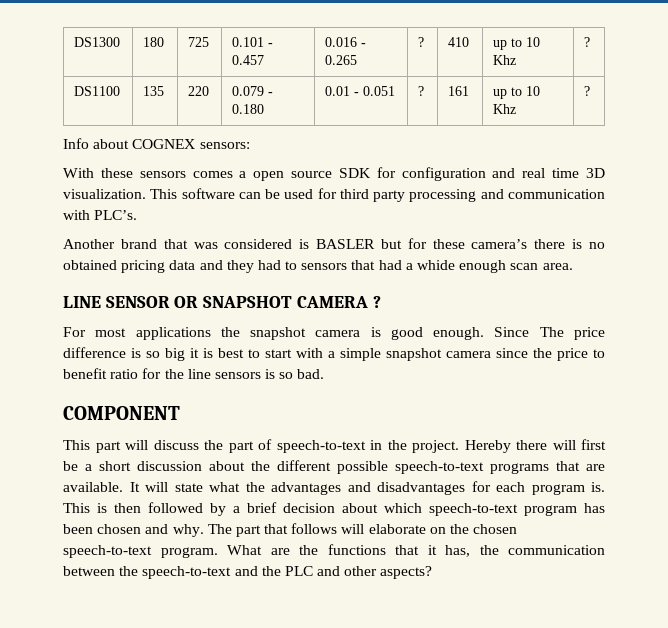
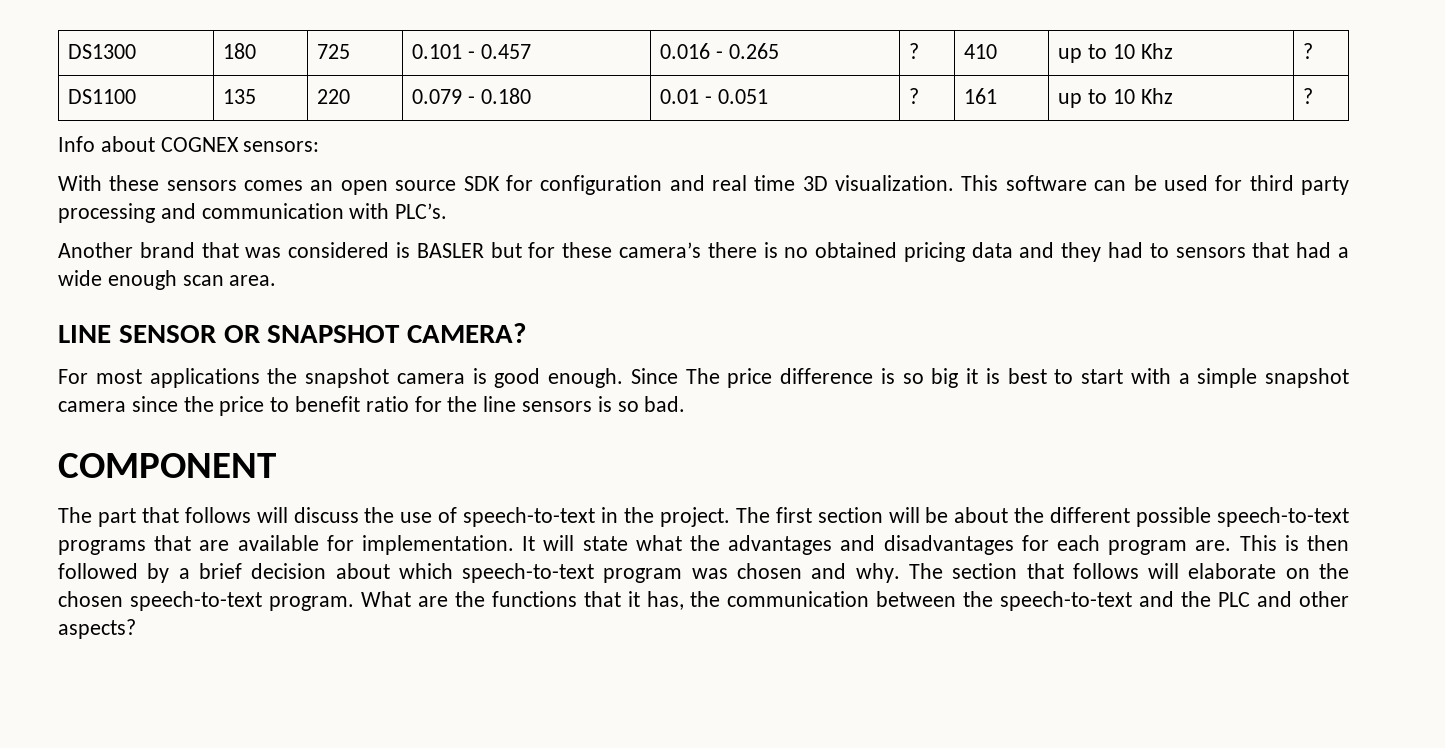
[239,171,247,178] a -> [310,180,334,191] an
[417,260,456,270] whide -> [58,270,102,286] wide
[296,296,381,308] CAMERA ? -> [407,323,527,343] CAMERA?
[63,440,121,453] This part -> [58,507,251,527] The part that follows
[228,441,254,453] part -> [400,512,433,523] use
[464,439,606,453] [63,461,202,471] Hereby there will first be a short discussion -> [735,507,949,523] The first section will be
[63,482,123,492] available. -> [237,535,514,555] available for implementation.
[591,482,605,492] is. -> [1195,540,1232,551] are.
[584,503,605,513] [63,524,93,534] has been -> [691,568,728,579] was
[235,525,261,537] part -> [952,563,1018,579] section

